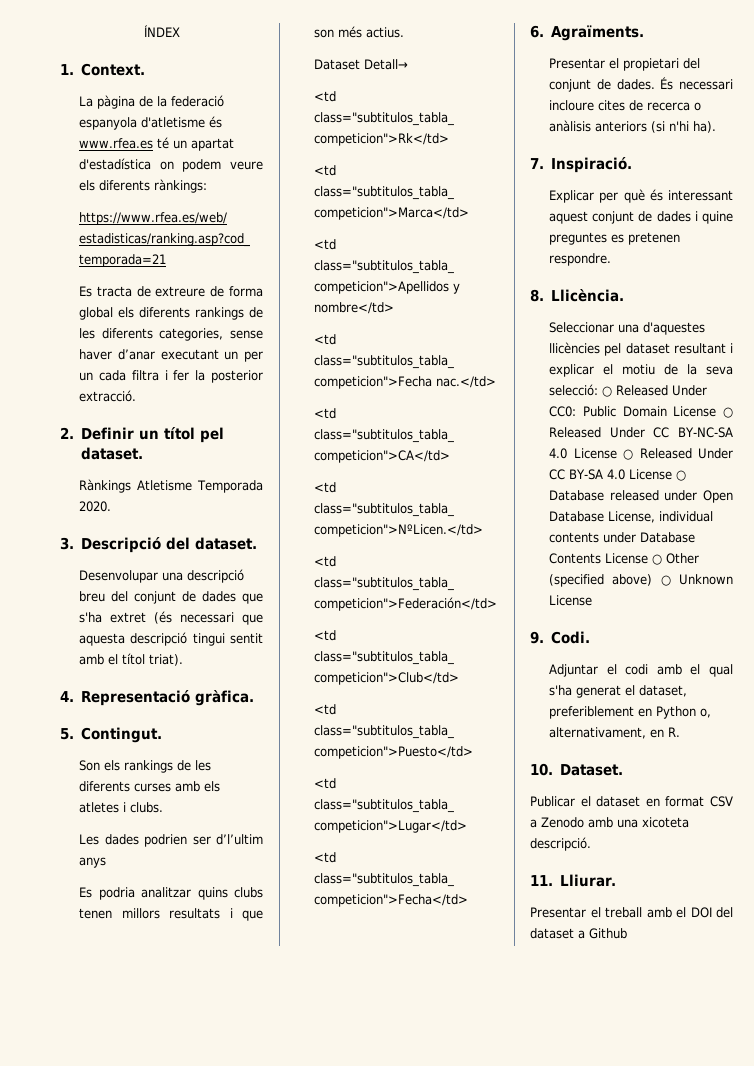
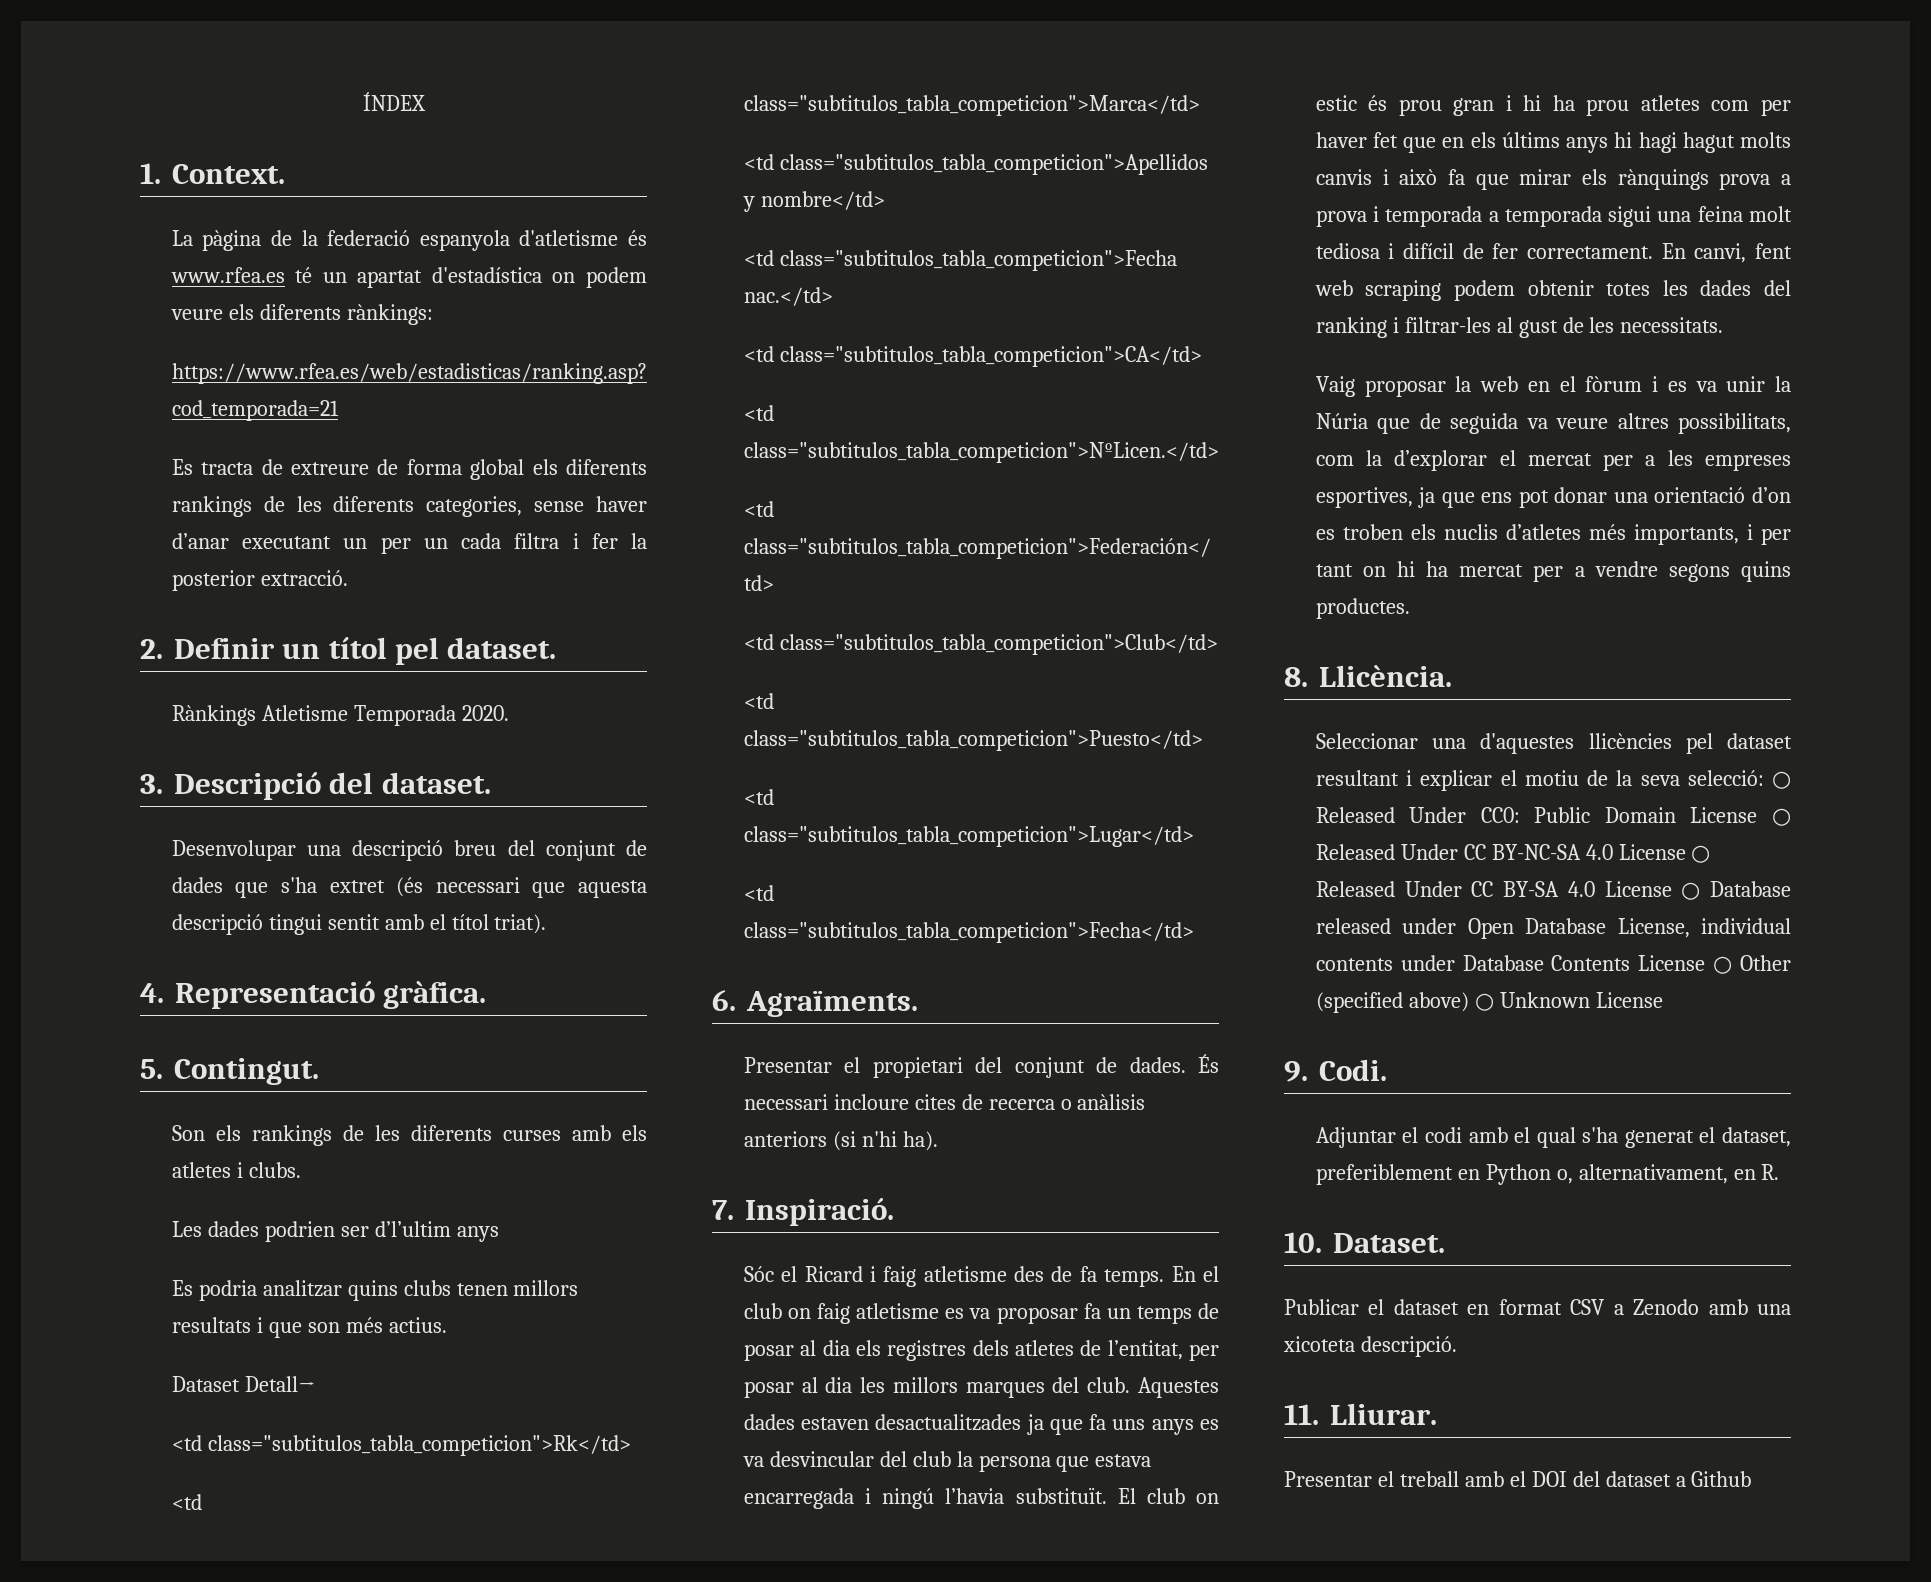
[549,189,733,203] [549,211,733,224] [549,232,681,245] [549,253,612,266] Explicar per què és interessant aquest conjunt de dades i quine preguntes es pretenen respondre. -> [743,1266,1219,1287] [743,1303,1219,1324] [743,1340,1219,1361] [743,1377,1219,1398] [743,1414,1220,1435] [742,1451,1152,1472] [743,1488,1219,1509] [1315,95,1791,116] [1315,132,1791,153] [1315,169,1791,190] [1315,206,1792,227] [1315,243,1792,263] [1314,280,1791,301] [1315,317,1724,338] [1315,376,1792,397] [1315,413,1791,434] [1315,450,1791,471] [1315,487,1791,508] [1315,524,1791,545] [1315,561,1791,582] [1315,598,1410,619] Sóc el Ricard i faig atletisme des de fa temps. En el club on faig atletisme es va proposar fa un temps de posar al dia els registres dels atletes de l’entitat, per posar al dia les millors marques del club. Aquestes dades estaven desactualitzades ja que fa uns anys es va desvincular del club la persona que estava encarregada i ningú l’havia substituït. El club on estic és prou gran i hi ha prou atletes com per haver fet que en els últims anys hi hagi hagut molts canvis i això fa que mirar els rànquings prova a prova i temporada a temporada sigui una feina molt tediosa i difícil de fer correctament. En canvi, fent web scraping podem obtenir totes les dades del ranking i filtrar-les al gust de les necessitats. // Vaig proposar la web en el fòrum i es va unir la Núria que de seguida va veure altres possibilitats, com la d’explorar el mercat per a les empreses esportives, ja que ens pot donar una orientació d’on es troben els nuclis d’atletes més importants, i per tant on hi ha mercat per a vendre segons quins productes.

